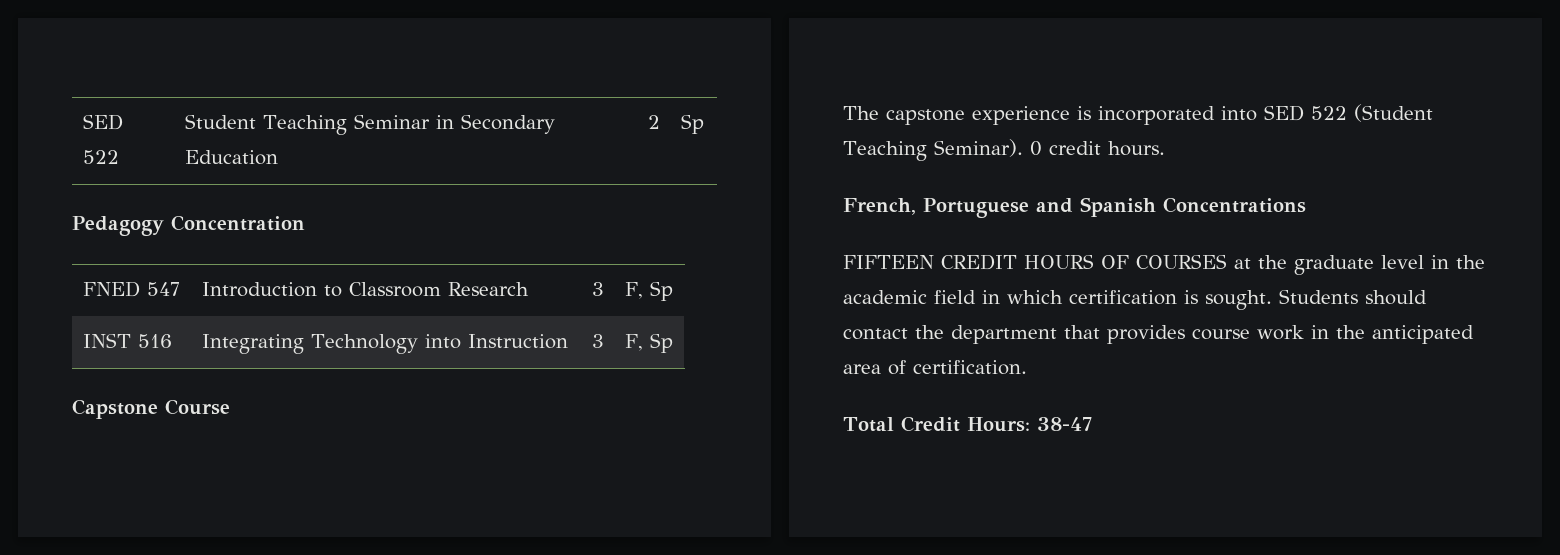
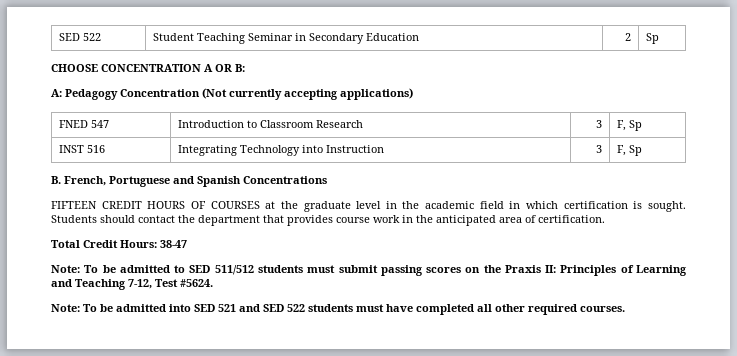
[72,215,305,236] Pedagogy Concentration -> [51,64,245,72] [51,88,413,100] CHOOSE CONCENTRATION A OR B: // A: Pedagogy Concentration (Not currently accepting applications)
[72,399,230,419] [843,104,1433,125] [843,139,1165,161] Capstone Course // The capstone experience is incorporated into SED 522 (Student Teaching Seminar). 0 credit hours. // -> [51,176,61,184] B.
(1092, 424) none -> [51,265,687,276] [51,279,213,290] [51,304,625,315] // Note: To be admitted to SED 511/512 students must submit passing scores on the Praxis II: Principles of Learning and Teaching 7-12, Test #5624. // Note: To be admitted into SED 521 and SED 522 students must have completed all other required courses.

